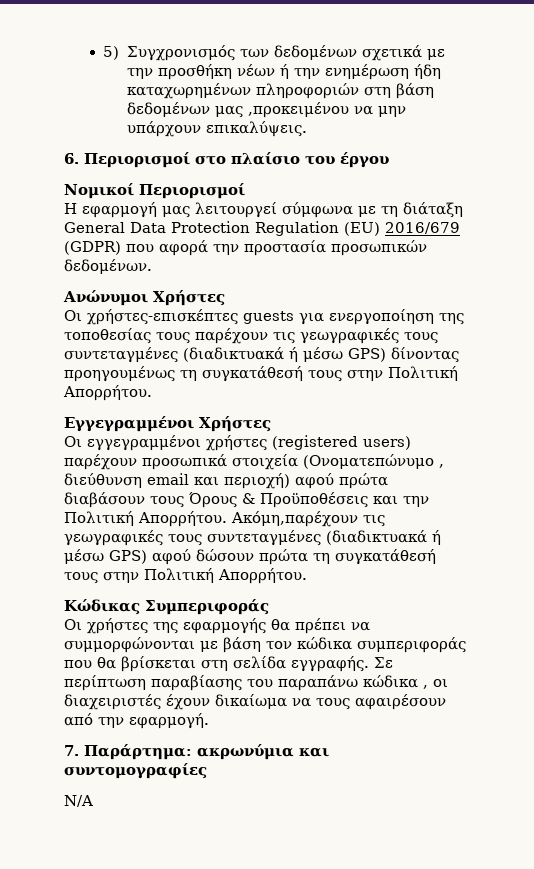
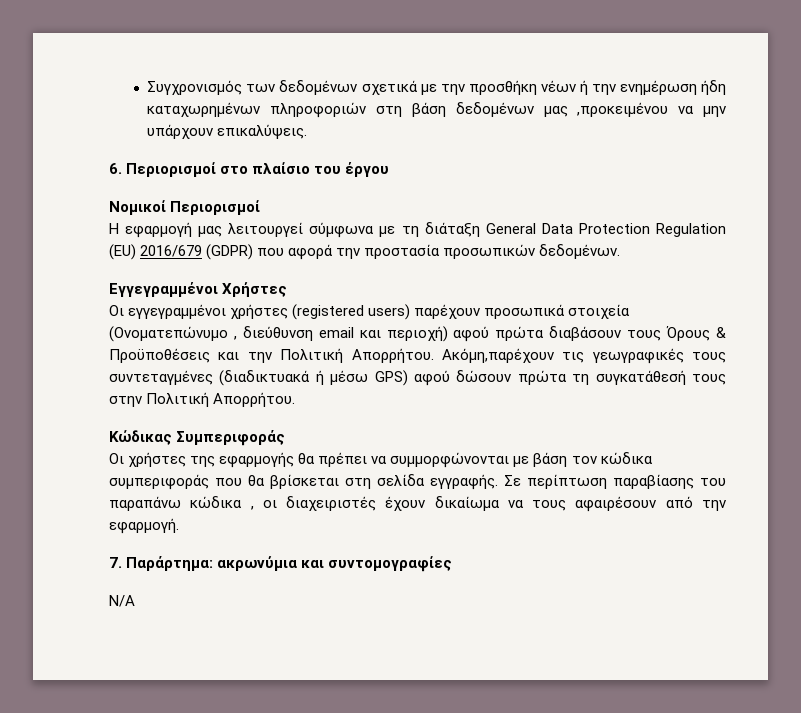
[103,46,120,60] 5) -> (147, 87) none
[63,290,225,306] [64,309,464,325] [64,328,438,344] [64,347,459,363] [64,366,458,382] [63,385,152,401] // Ανώνυμοι Χρήστες // Οι χρήστες-επισκέπτες guests για ενεργοποίηση της τοποθεσίας τους παρέχουν τις γεωγραφικές τους συντεταγμένες (διαδικτυακά ή μέσω GPS) δίνοντας προηγουμένως τη συγκατάθεσή τους στην Πολιτική Απορρήτου. -> (621, 251) none

